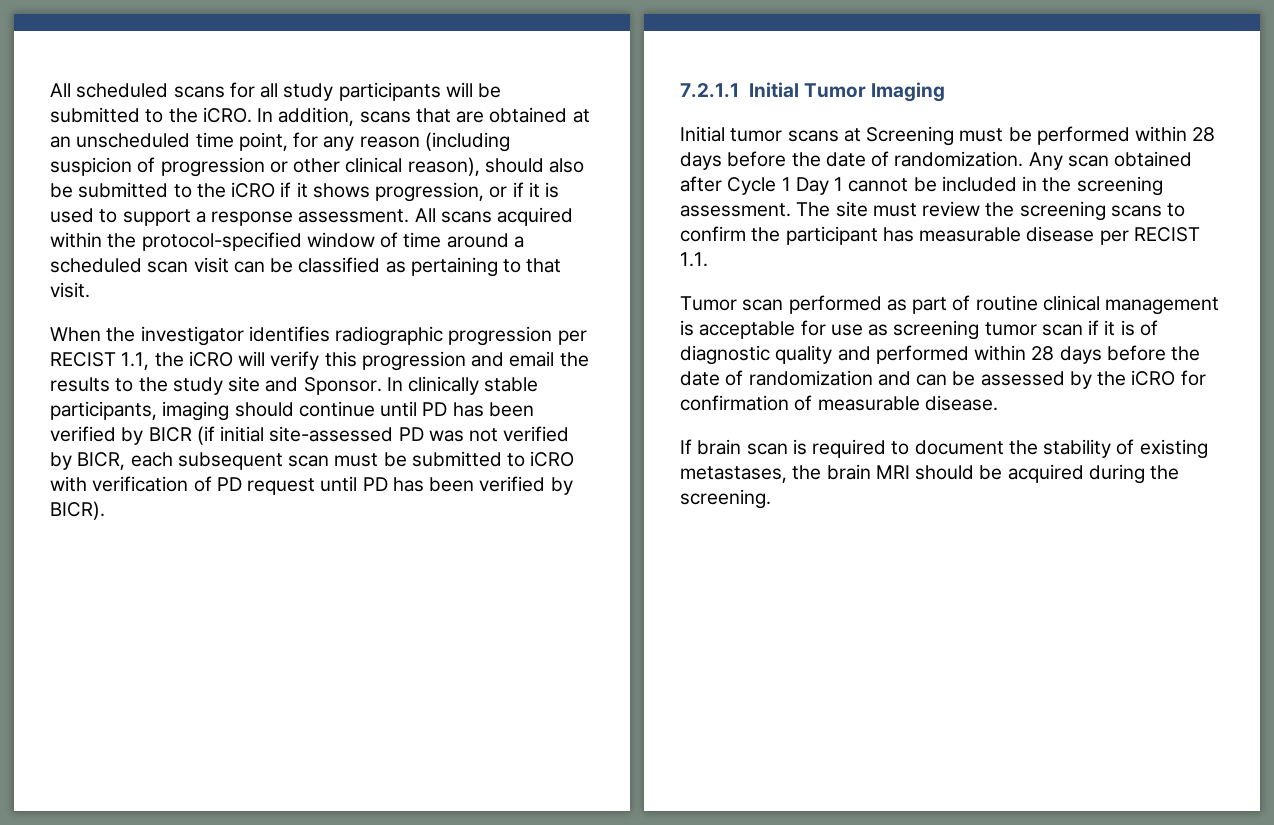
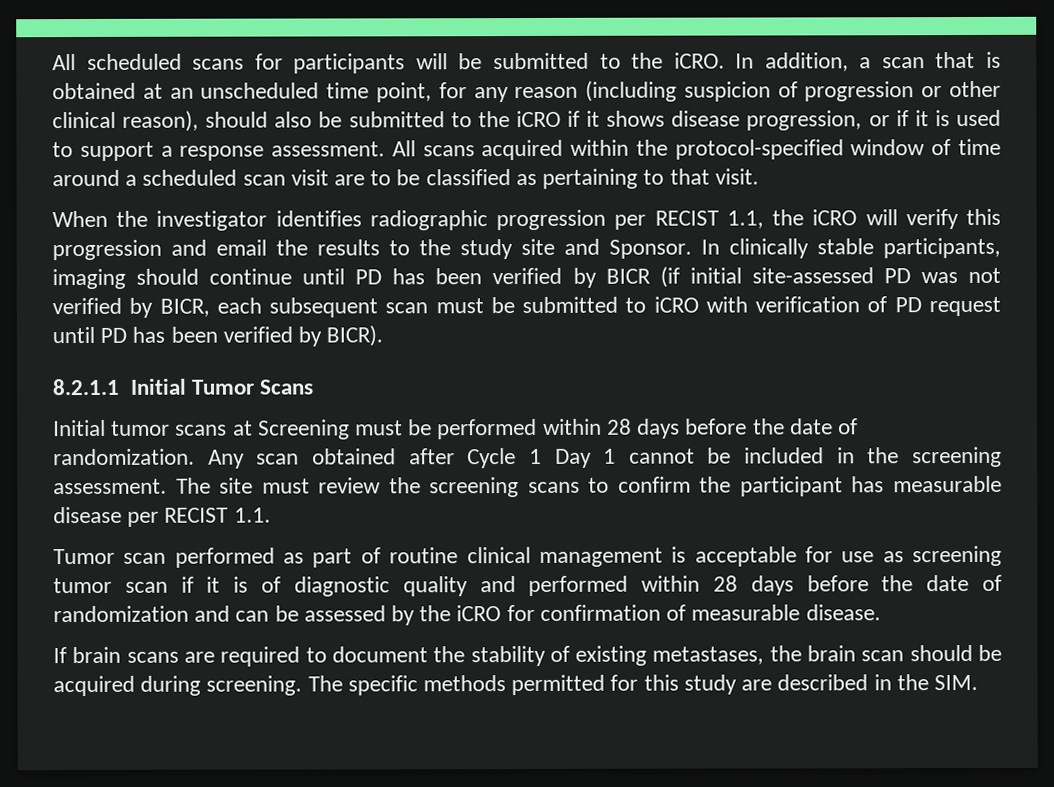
[260,83,334,101] all study -> (283, 61) none
[359,108,485,123] scans that are -> [859,51,1001,69] a scan that is
(370, 190) none -> [671,110,741,127] disease
[233,261,265,273] can -> [334,170,392,186] are to
[680,83,739,98] 7.2.1.1 -> [52,378,120,396] 8.2.1.1
[871,82,946,102] Imaging -> [258,379,314,395] Scans
[746,439,807,455] scan is -> [126,651,215,663] scans are
[875,465,910,479] MRI -> [861,650,905,662] scan
[1150,465,1180,480] [680,489,771,509] the screening. -> [206,674,978,696] screening. The specific methods permitted for this study are described in the SIM.

